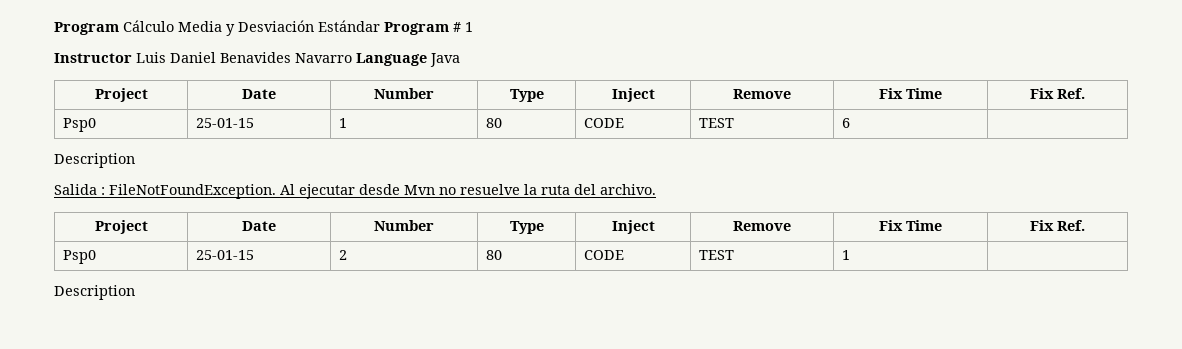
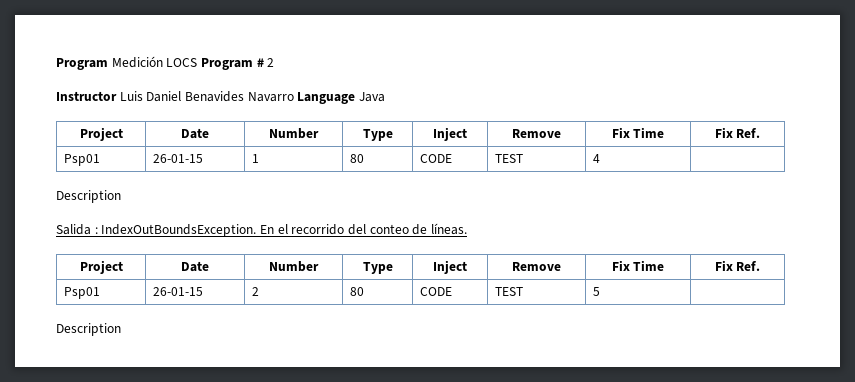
[54,20,380,36] Program Cálculo Media y Desviación Estándar -> [56,56,198,70] Program Medición LOCS
[465,22,473,32] 1 -> [267,58,275,67] 2
[62,118,96,132] [195,118,254,128] Psp0 | 25-01-15 -> [64,154,101,166] [153,154,204,163] Psp01 | 26-01-15
[841,118,850,128] 6 -> [593,154,601,163] 4
[109,184,656,199] FileNotFoundException. Al ejecutar desde Mvn no resuelve la ruta del archivo. -> [101,223,467,237] IndexOutBoundsException. En el recorrido del conteo de líneas.
[62,250,96,264] [195,250,254,260] Psp0 | 25-01-15 -> [64,287,101,299] [153,287,204,296] Psp01 | 26-01-15
[841,250,850,260] 1 -> [593,287,601,296] 5

